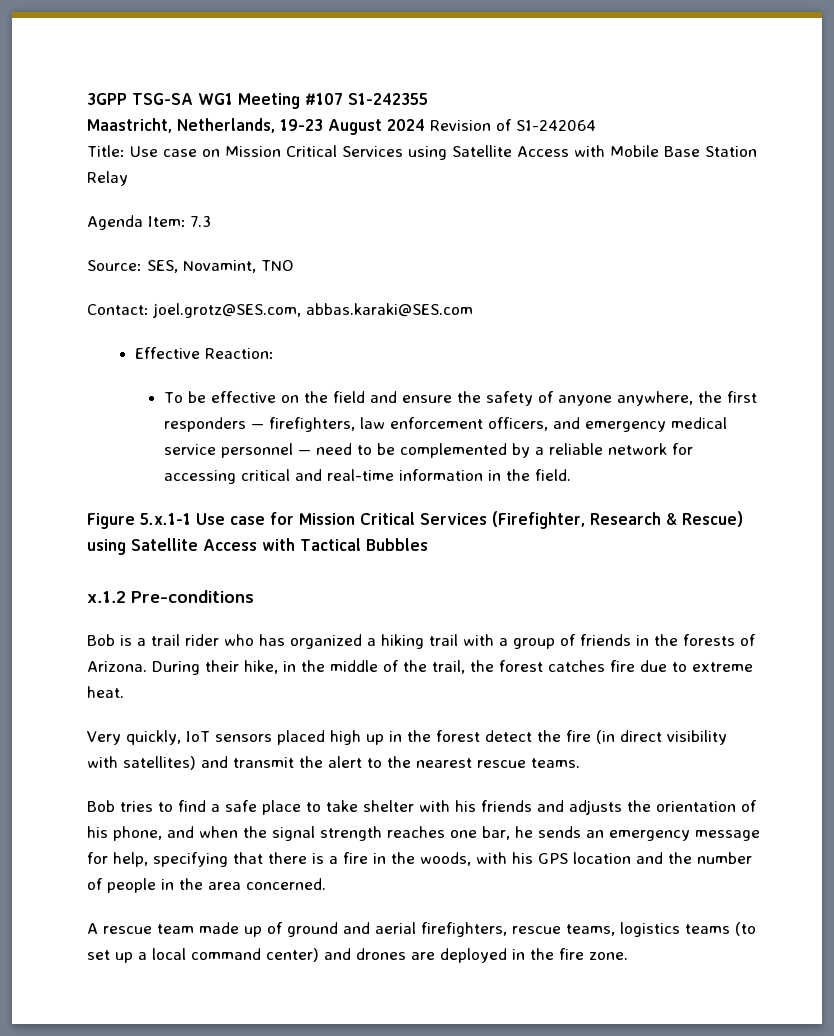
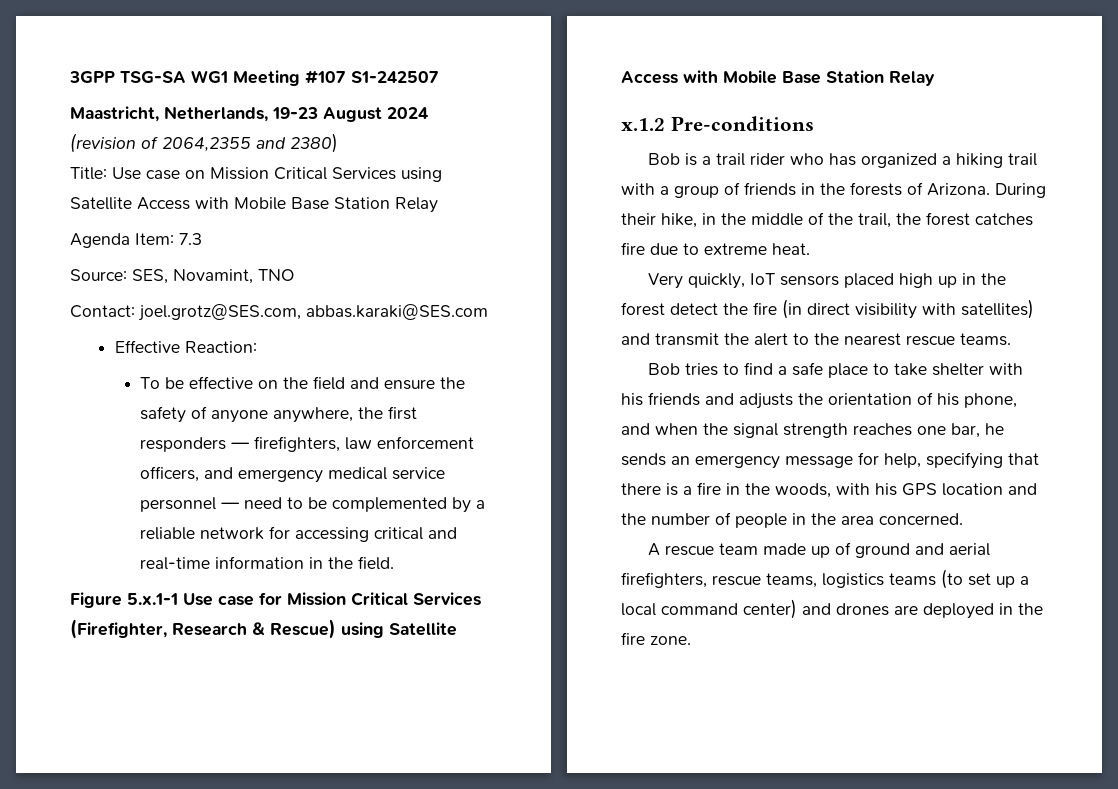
[348,93,428,105] S1-242355 -> [351,71,439,83] S1-242507
[430,119,596,131] Revision of S1-242064 -> [70,133,338,153] (revision of 2064,2355 and 2380)
[300,538,428,551] Tactical Bubbles -> [723,70,935,86] Mobile Base Station Relay

